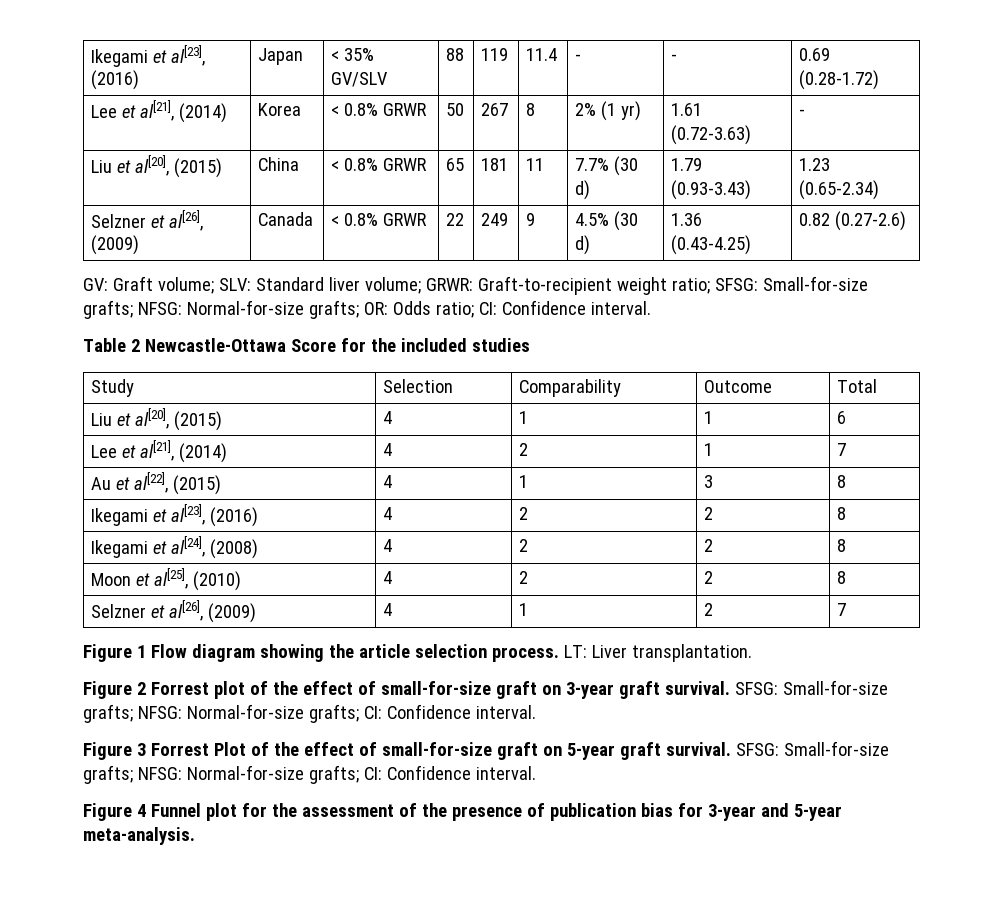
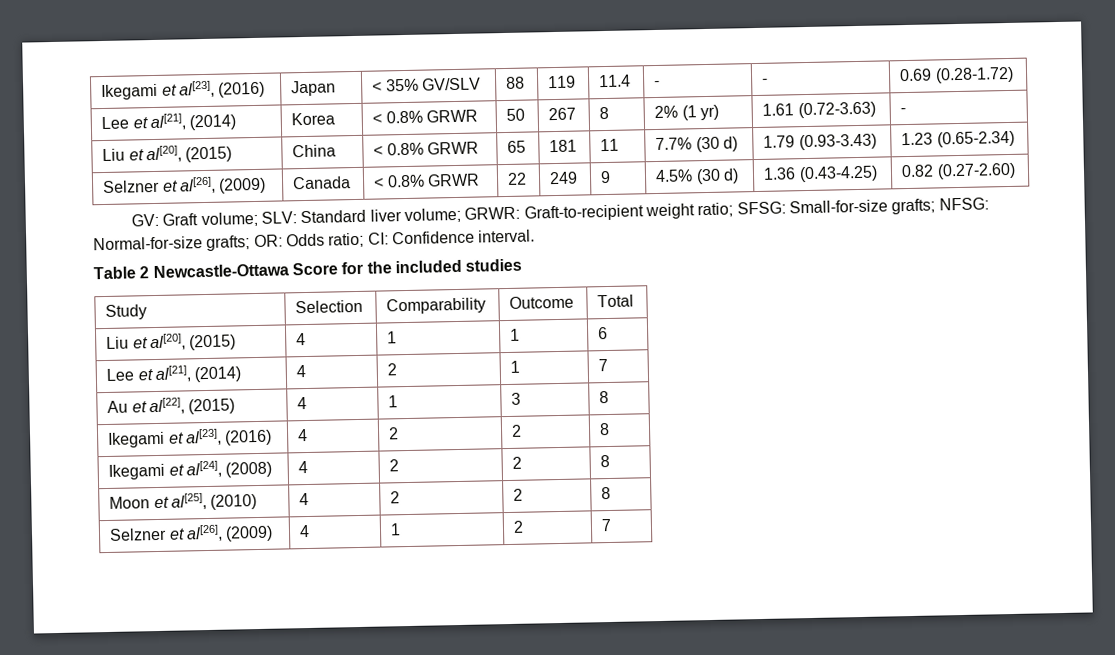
[835,211,907,231] (0.27-2.6) -> [936,162,1016,180] (0.27-2.60)
[83,644,752,662] [83,680,888,699] [83,704,536,723] [83,741,889,760] [83,765,536,784] [83,803,842,821] [83,827,195,845] // Figure 1 Flow diagram showing the article selection process. LT: Liver transplantation. // Figure 2 Forrest plot of the effect of small-for-size graft on 3-year graft survival. SFSG: Small-for-size grafts; NFSG: Normal-for-size grafts; CI: Confidence interval. // Figure 3 Forrest Plot of the effect of small-for-size graft on 5-year graft survival. SFSG: Small-for-size grafts; NFSG: Normal-for-size grafts; CI: Confidence interval. // Figure 4 Funnel plot for the assessment of the presence of publication bias for 3-year and 5-year meta-analysis. -> (613, 525) none

